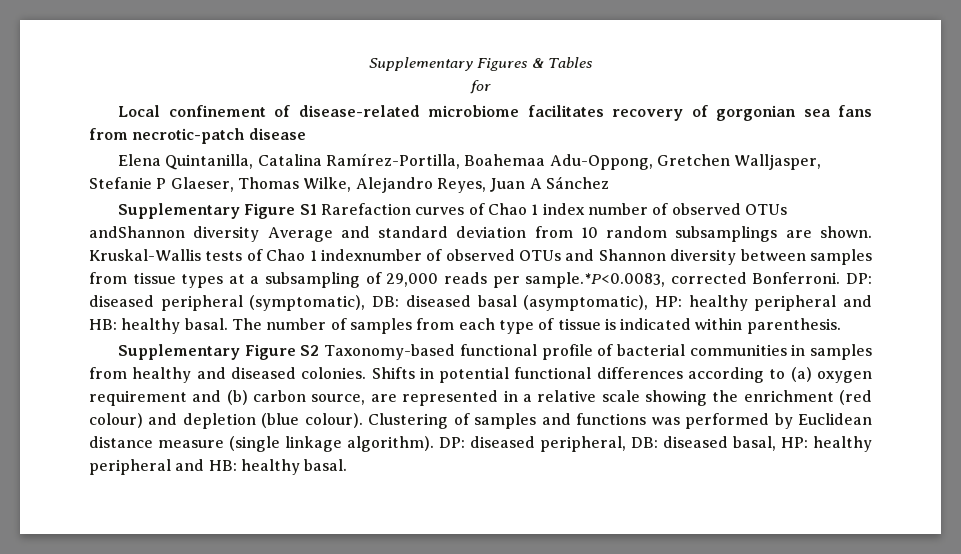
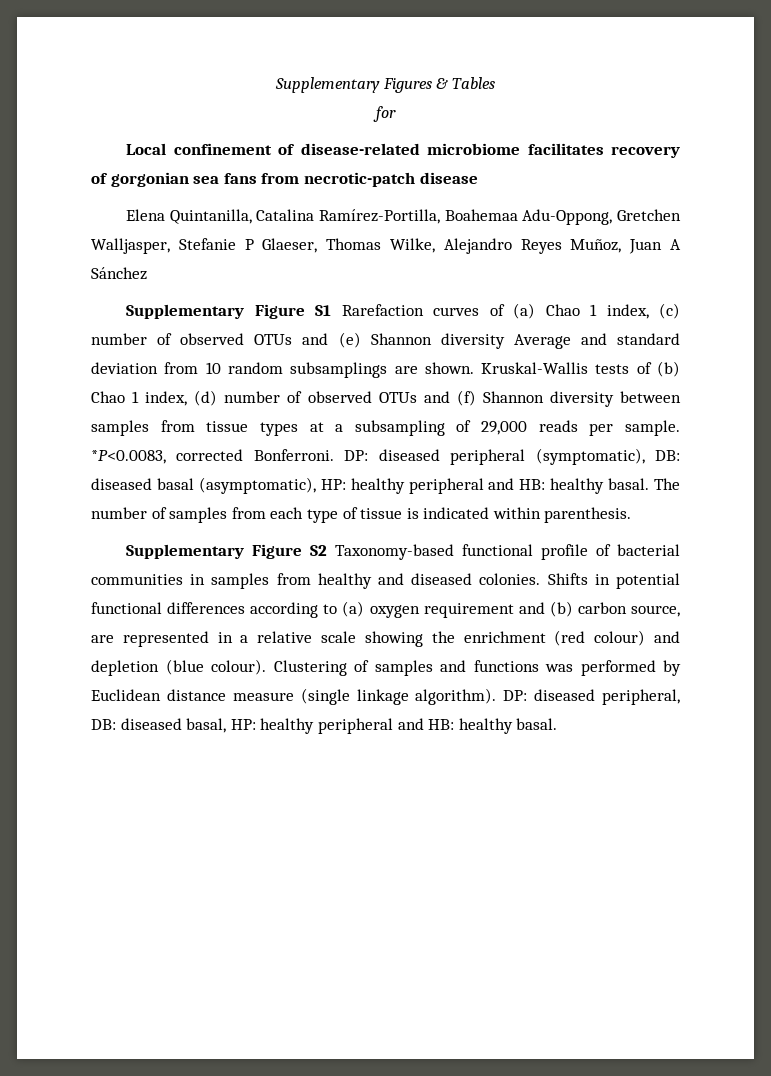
[436,178,486,193] Reyes, -> [520,239,622,254] Reyes Muñoz,
[487,203,787,215] [89,226,185,238] Chao 1 index number of observed OTUs andShannon -> [513,303,681,319] [91,332,432,348] (a) Chao 1 index, (c) number of observed OTUs and (e) Shannon
[266,249,595,261] Chao 1 indexnumber of observed OTUs and -> [657,361,680,377] [91,390,476,406] (b) Chao 1 index, (d) number of observed OTUs and (f)
[525,272,666,288] sample.*P<0.0083, -> [624,420,680,436] [91,450,166,464] sample. *P<0.0083,

